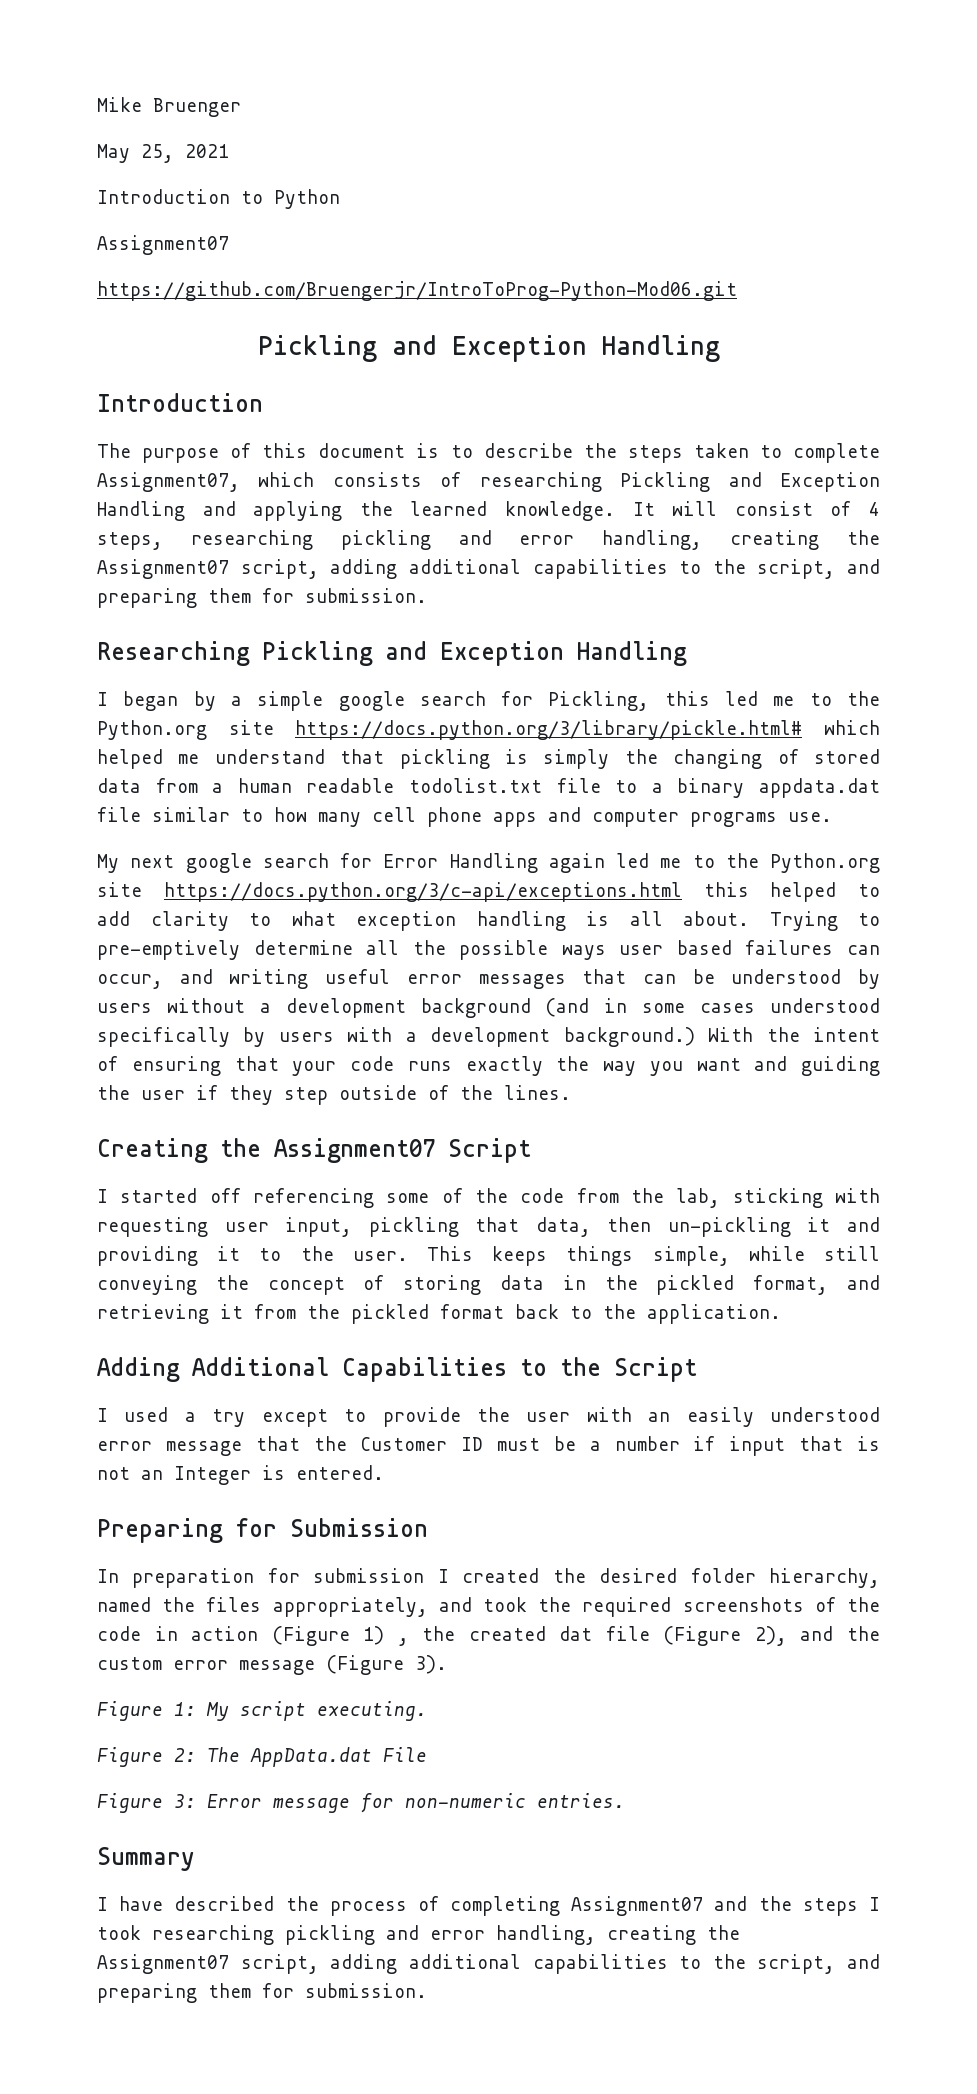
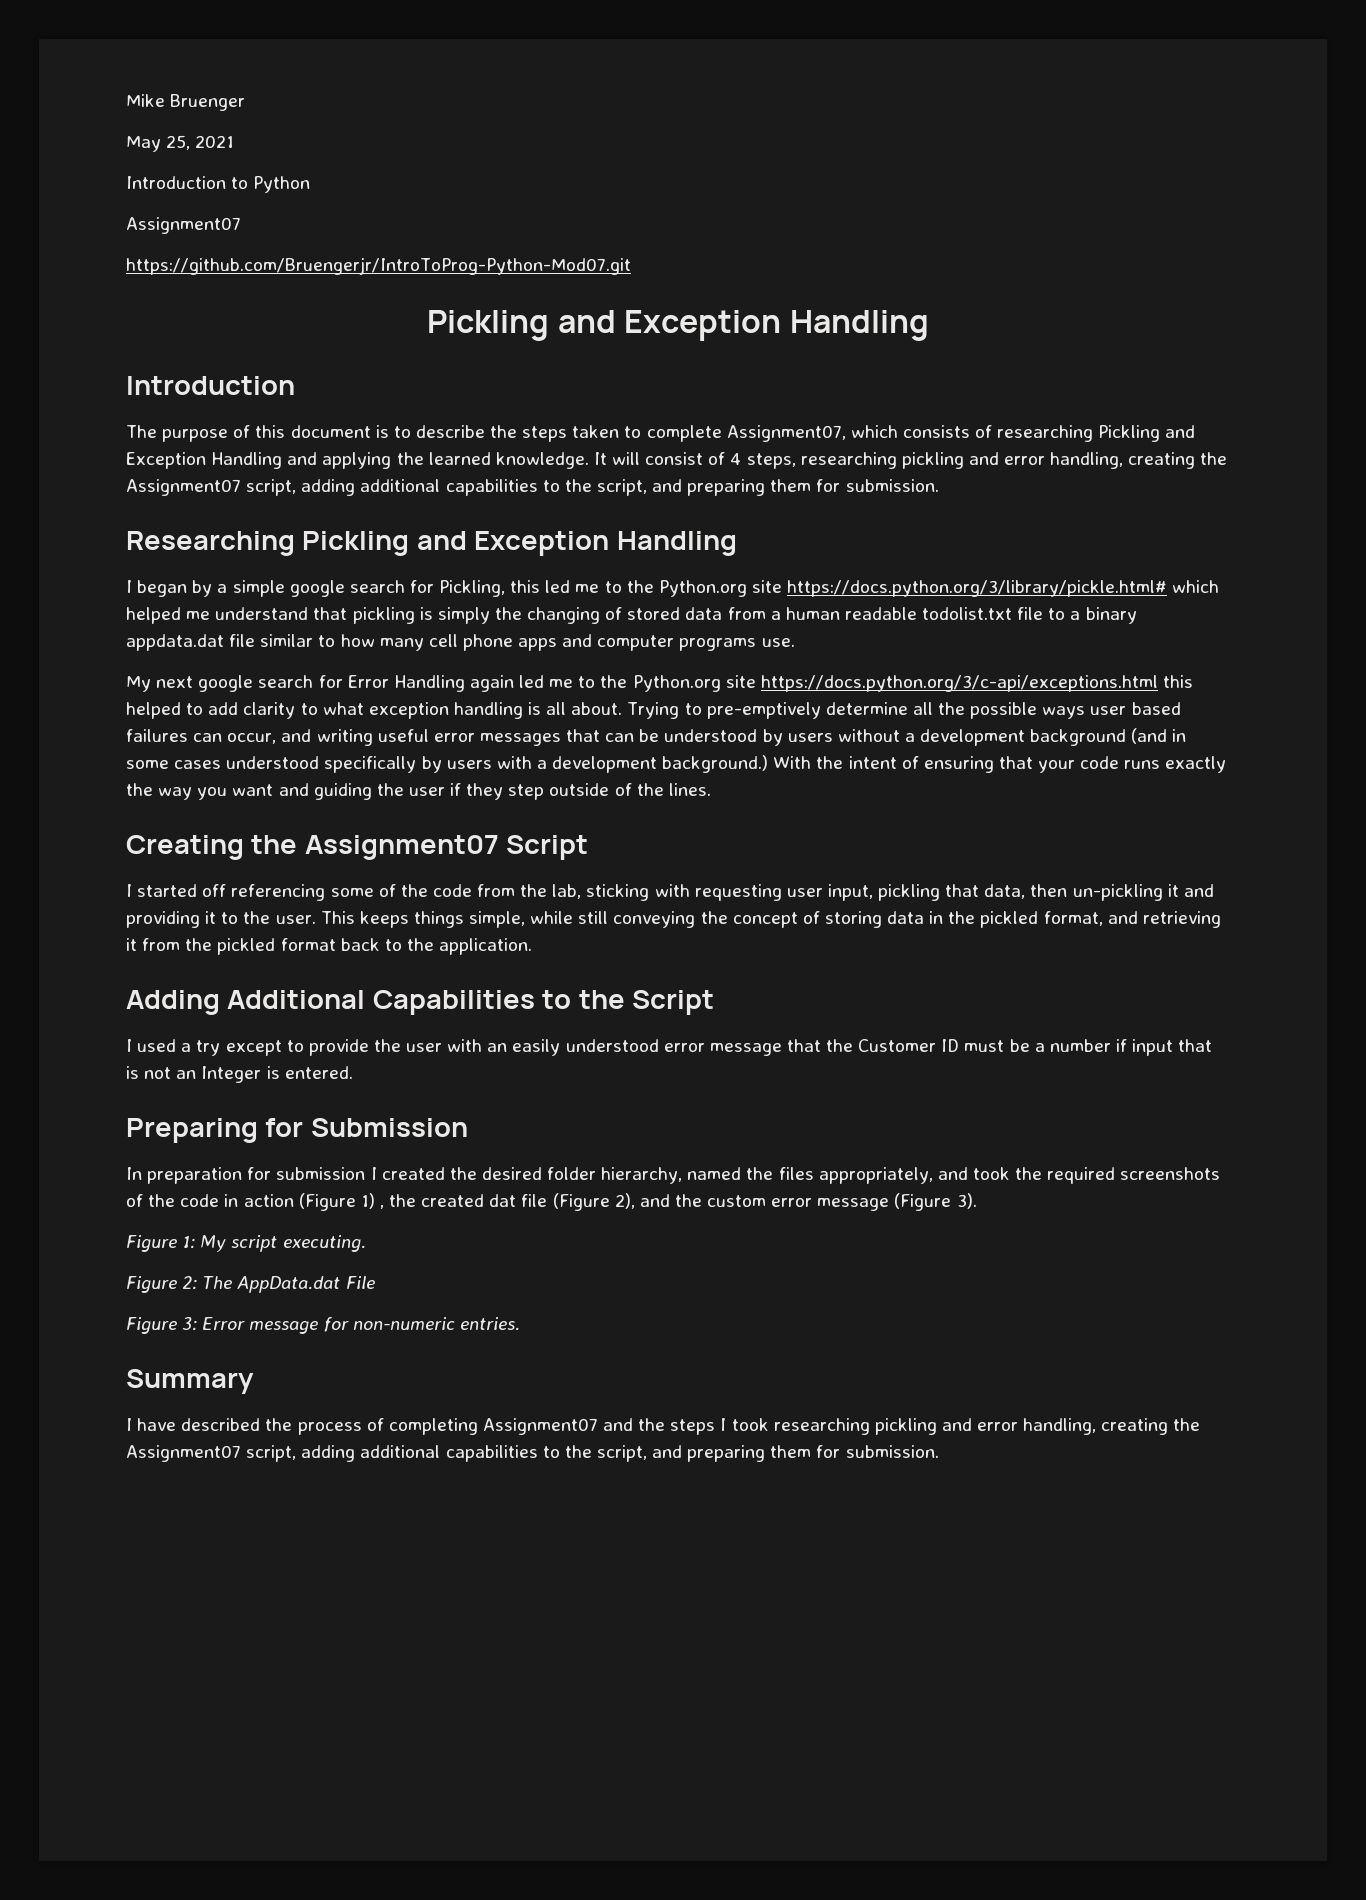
[97,281,737,301] https://github.com/Bruengerjr/IntroToProg-Python-Mod06.git -> [126,257,631,275] https://github.com/Bruengerjr/IntroToProg-Python-Mod07.git

